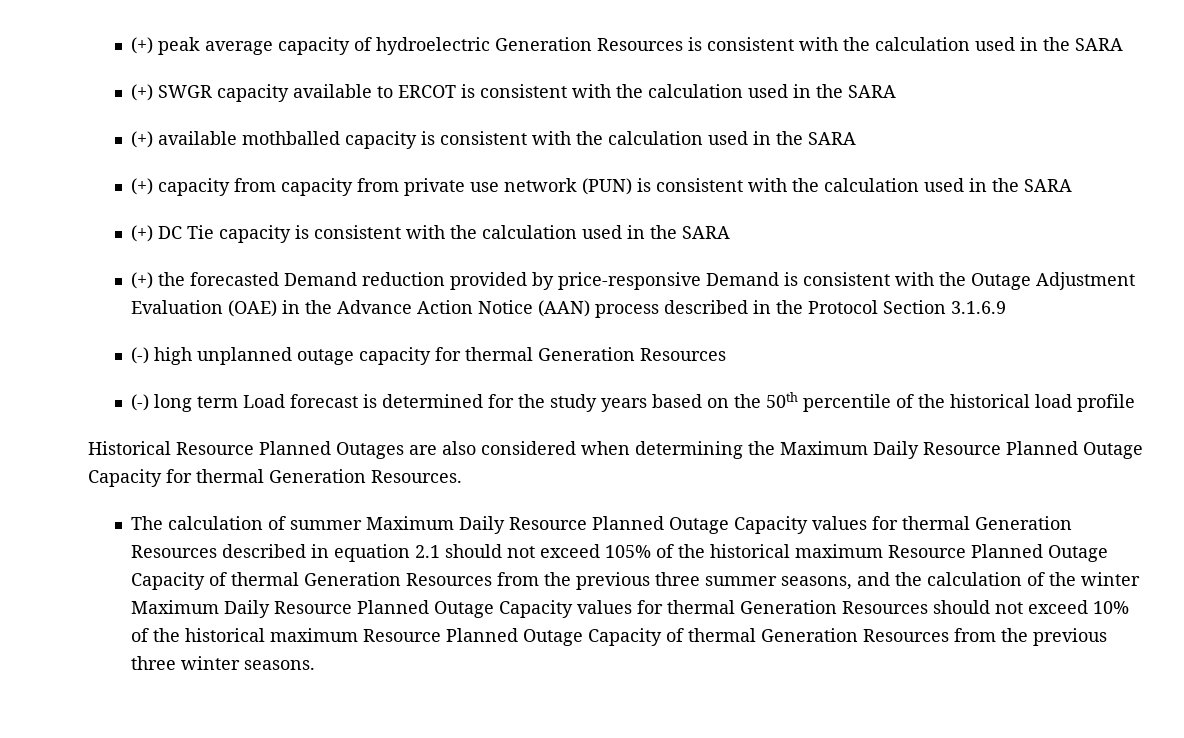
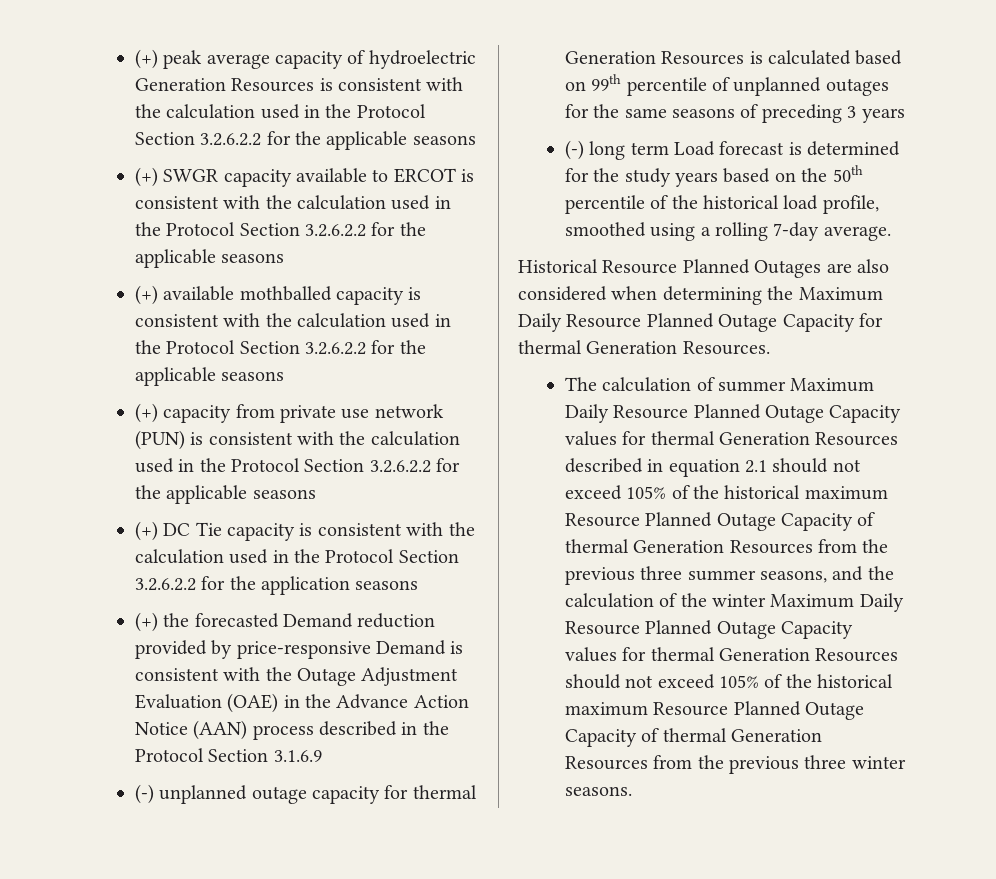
[1075,38,1124,51] SARA -> [356,104,426,118] [134,131,476,150] Protocol Section 3.2.6.2.2 for the applicable seasons
[848,85,897,98] SARA -> [166,222,426,237] [134,249,285,268] Protocol Section 3.2.6.2.2 for the applicable seasons
[808,132,857,145] SARA -> [166,340,426,355] [134,367,285,386] Protocol Section 3.2.6.2.2 for the applicable seasons
[281,178,400,196] capacity from -> (275, 411) none
[1024,179,1073,192] SARA -> [230,458,461,473] [134,485,316,504] Protocol Section 3.2.6.2.2 for the applicable seasons
[682,226,731,239] SARA -> [325,549,459,563] [134,576,419,595] Protocol Section 3.2.6.2.2 for the application seasons
[154,347,193,365] high -> (154, 794) none
(727, 354) none -> [749,50,903,65] [564,74,889,96] [564,104,905,123] is calculated based on 99th percentile of unplanned outages for the same seasons of preceding 3 years
[1077,394,1136,412] profile -> [822,195,879,214] [564,222,891,241] profile, smoothed using a rolling 7-day average.
[1093,601,1130,614] 10% -> [718,675,759,688] 105%

